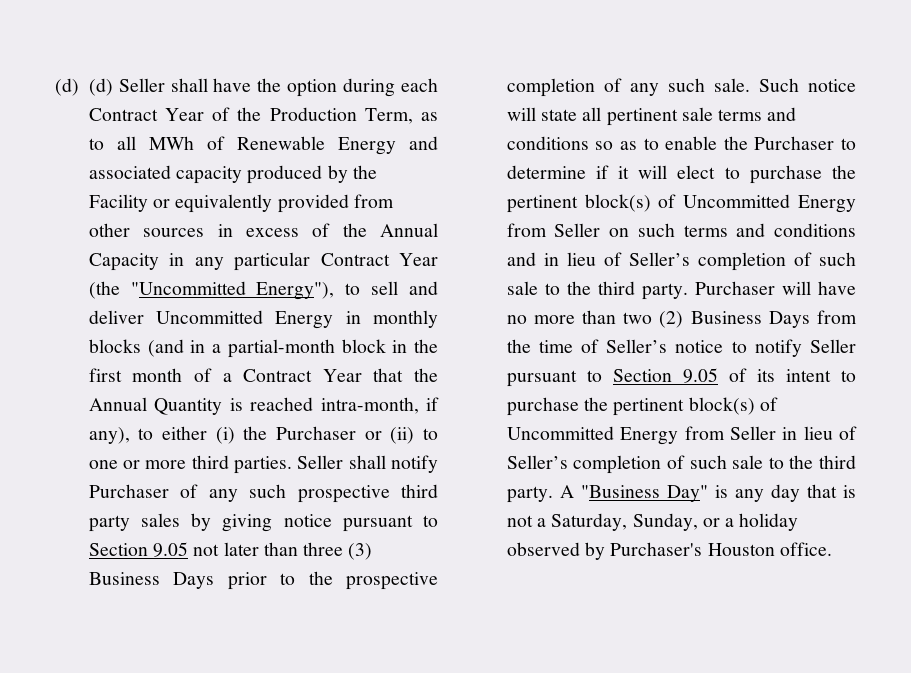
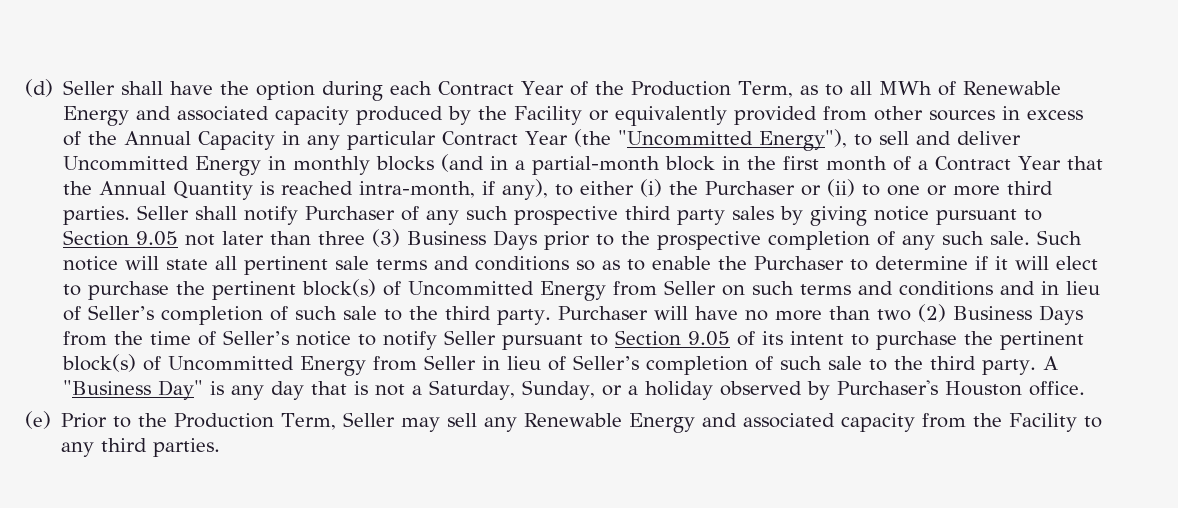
[55,78,113,96] (d) (d) -> [25,79,53,97] (d)
(832, 549) none -> [25,411,1103,433] [61,438,221,457] // (e) Prior to the Production Term, Seller may sell any Renewable Energy and associated capacity from the Facility to any third parties.

